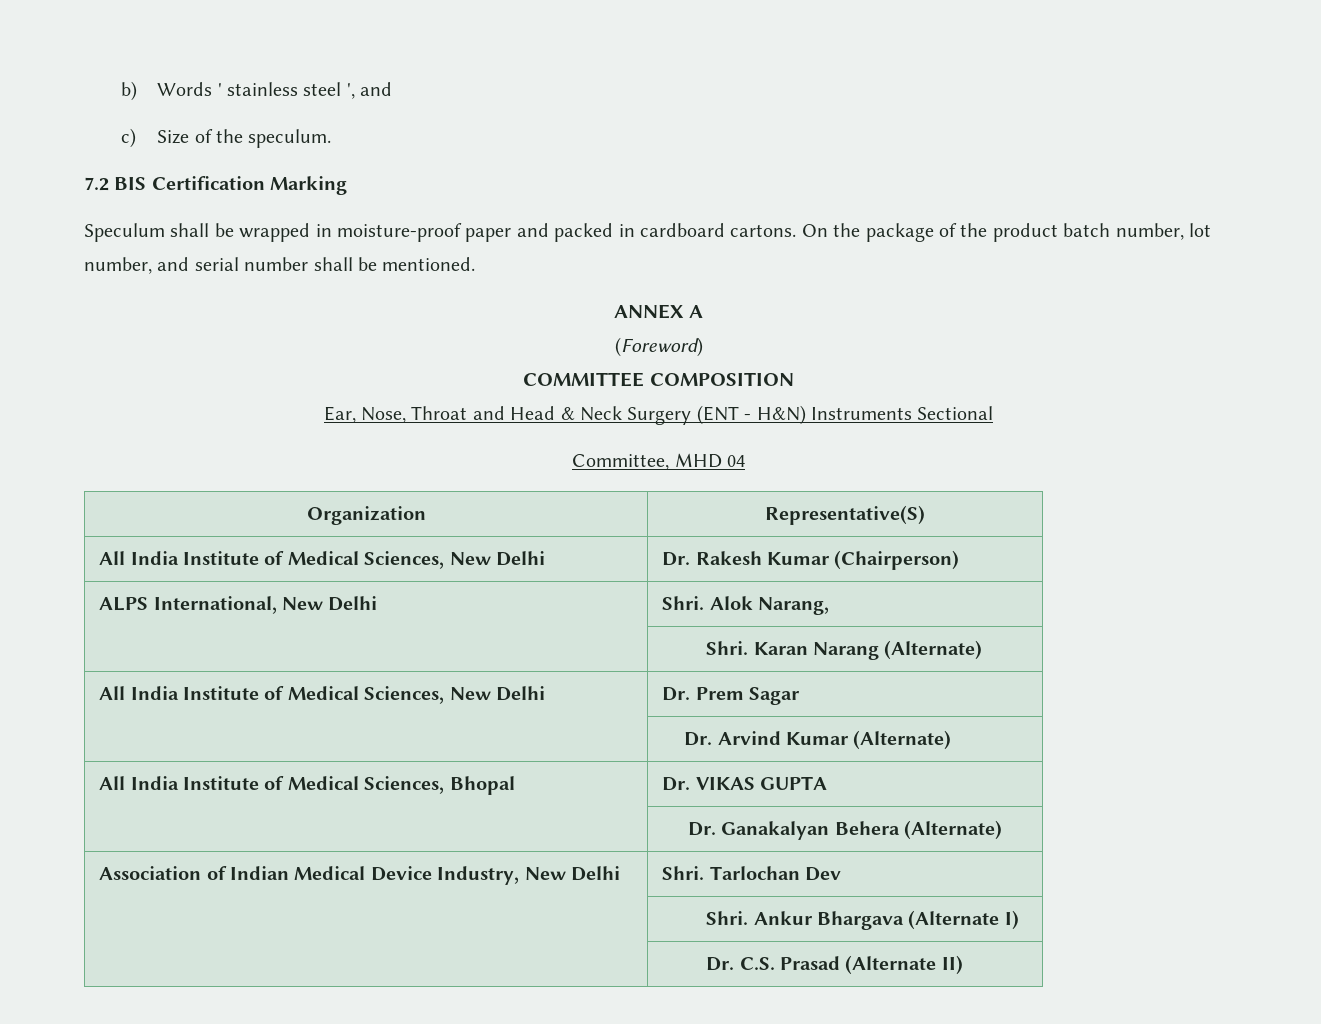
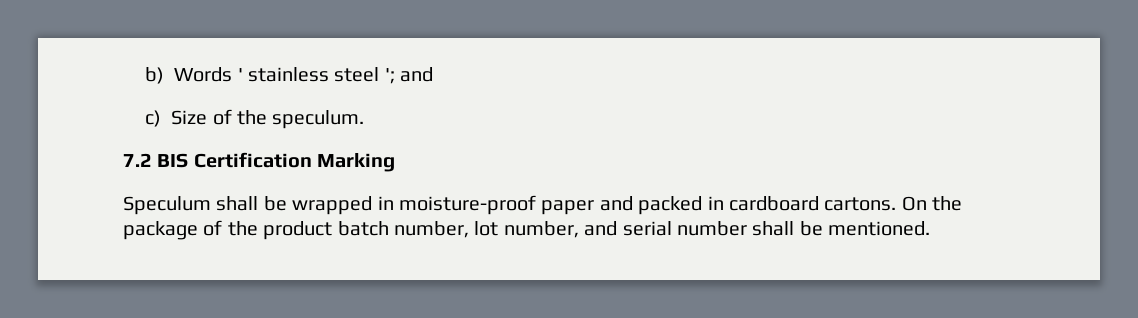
[346,83,355,99] ', -> [384,68,395,84] ';
[614,304,703,319] [614,337,703,357] [523,372,794,387] [323,405,994,425] [572,453,745,470] [306,506,426,525] [765,505,925,525] [99,551,546,569] [662,550,960,570] [99,596,378,614] [662,596,830,615] [706,640,983,660] [99,686,546,704] [662,687,801,705] [684,730,952,750] [99,776,515,795] [662,776,828,791] [687,820,1003,840] [99,866,621,885] [662,866,842,881] [706,910,1019,930] [706,955,963,975] // ANNEX A // (Foreword) // COMMITTEE COMPOSITION // Ear, Nose, Throat and Head & Neck Surgery (ENT - H&N) Instruments Sectional // Committee, MHD 04 // Organization | Representative(S) // All India Institute of Medical Sciences, New Delhi | Dr. Rakesh Kumar (Chairperson) // ALPS International, New Delhi | Shri. Alok Narang, // | Shri. Karan Narang (Alternate) // All India Institute of Medical Sciences, New Delhi | Dr. Prem Sagar // | Dr. Arvind Kumar (Alternate) // All India Institute of Medical Sciences, Bhopal | Dr. VIKAS GUPTA // | Dr. Ganakalyan Behera (Alternate) // Association of Indian Medical Device Industry, New Delhi | Shri. Tarlochan Dev // | Shri. Ankur Bhargava (Alternate I) // | Dr. C.S. Prasad (Alternate II) -> (931, 228) none

